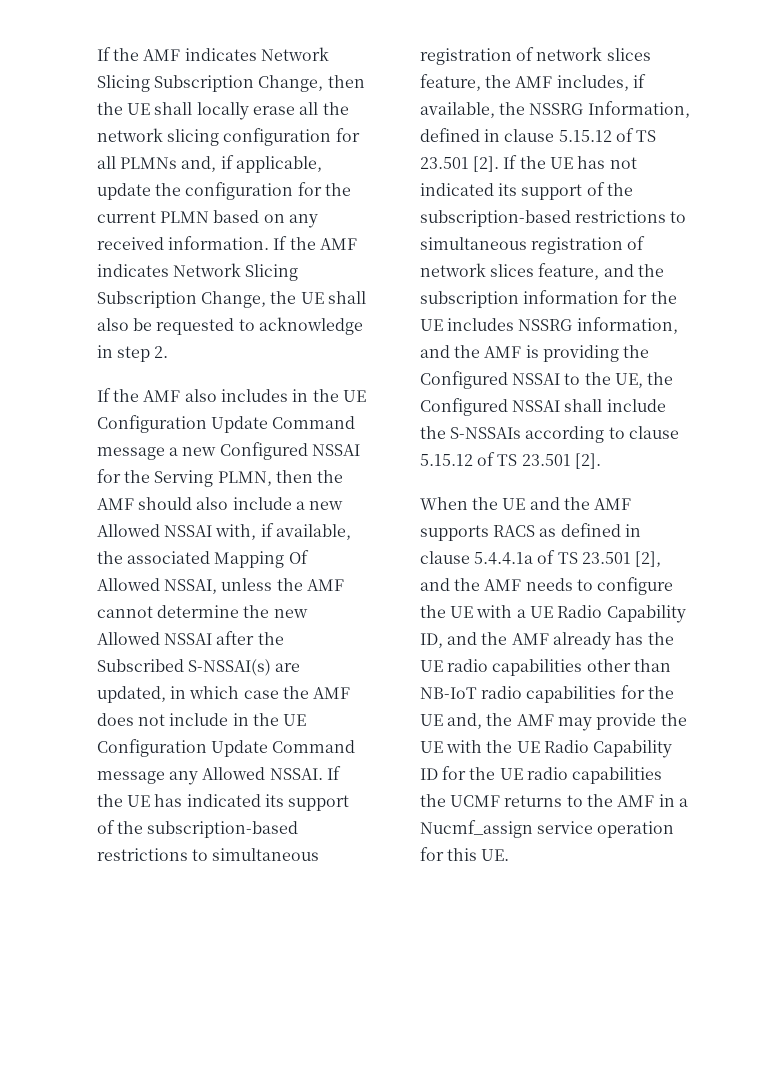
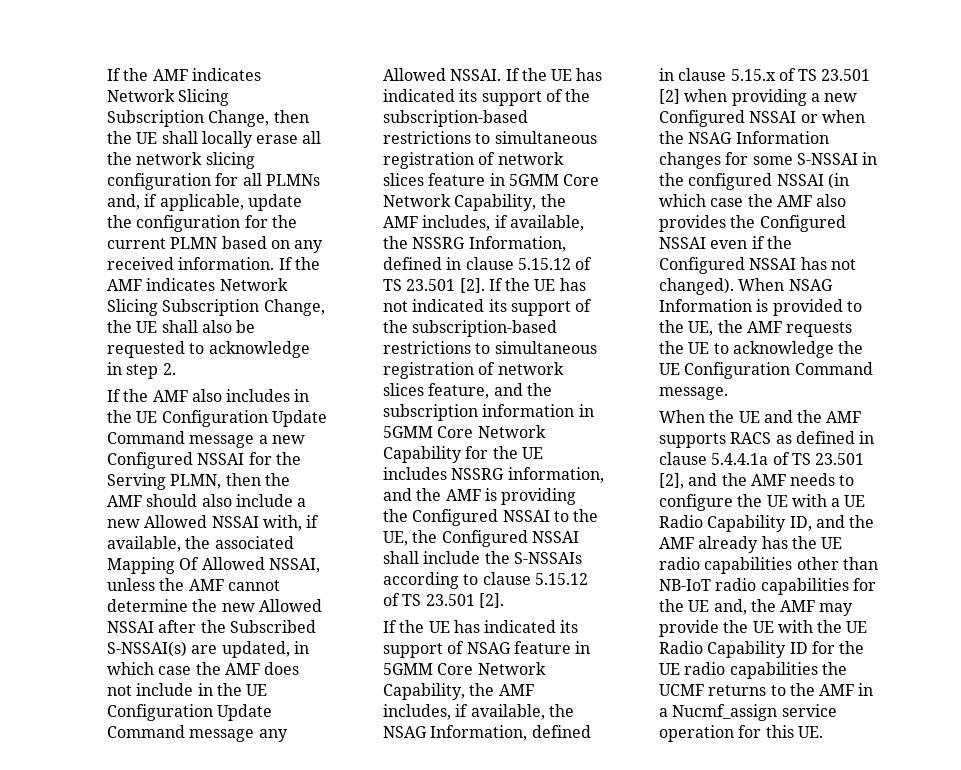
[419,74,481,91] feature, -> [428,173,600,186] [382,194,537,211] feature in 5GMM Core Network Capability,
(619, 297) none -> [578,404,594,417] [382,425,546,438] [382,446,462,463] in 5GMM Core Network Capability
(601, 461) none -> [382,620,579,633] [382,641,591,658] [382,662,546,675] [382,683,534,700] [382,704,574,720] [382,725,591,741] [658,68,871,81] [658,89,858,106] [658,110,865,127] [658,131,829,144] [658,152,878,169] [658,173,849,190] [658,194,847,207] [658,215,846,232] [658,236,792,249] [658,257,856,274] [658,278,833,295] [658,299,862,316] [658,320,853,337] [658,341,864,358] [658,362,873,379] [658,387,728,400] // If the UE has indicated its support of NSAG feature in 5GMM Core Network Capability, the AMF includes, if available, the NSAG Information, defined in clause 5.15.x of TS 23.501 [2] when providing a new Configured NSSAI or when the NSAG Information changes for some S-NSSAI in the configured NSSAI (in which case the AMF also provides the Configured NSSAI even if the Configured NSSAI has not changed). When NSAG Information is provided to the UE, the AMF requests the UE to acknowledge the UE Configuration Command message.

